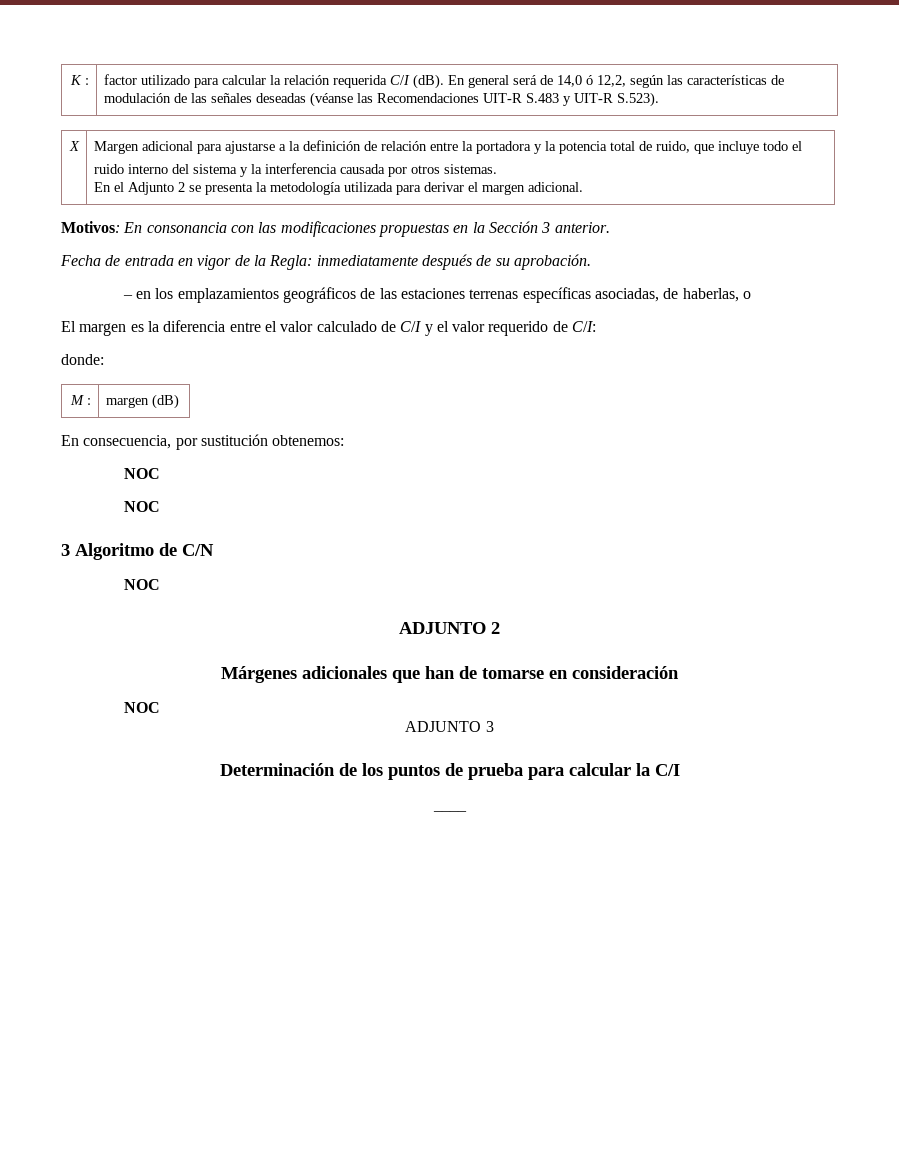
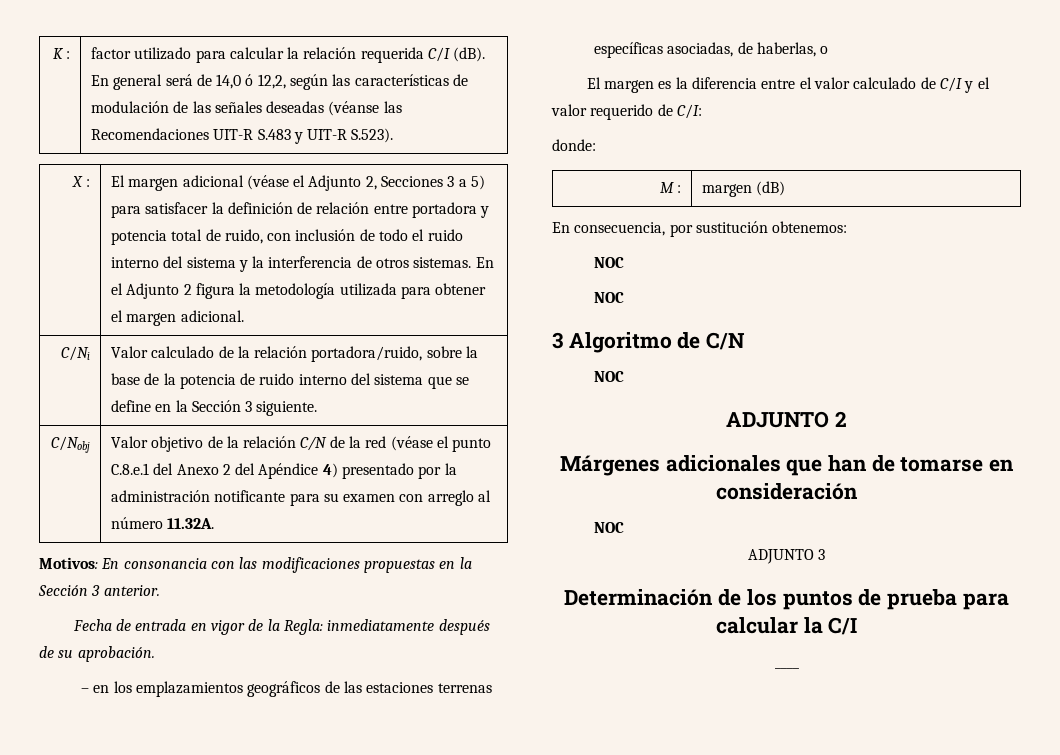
[93,141,286,154] | Margen adicional para ajustarse a -> [86,179,91,187] [110,175,486,191] [110,202,209,218] : | El margen adicional (véase el Adjunto 2, Secciones 3 a 5) para satisfacer
[461,141,473,151] la -> (408, 209) none
[544,141,556,151] la -> (490, 212) none
[693,141,759,154] que incluye -> [267,229,375,241] con inclusión de
(802, 146) // -> (425, 235) none
[339,164,407,177] causada por -> [356,256,372,268] de
(497, 169) // -> (472, 262) none
[188,183,253,195] se presenta -> [195,283,235,299] figura
[423,182,464,192] derivar -> [435,283,487,295] obtener
(583, 187) none -> [61,346,91,361] [110,346,479,362] [110,373,470,389] [110,400,318,416] [51,436,91,453] [110,436,492,452] [110,463,457,479] [110,490,492,506] [110,517,215,529] // C/Ni | Valor calculado de la relación portadora/ruido, sobre la base de la potencia de ruido interno del sistema que se define en la Sección 3 siguiente. // C/Nobj | Valor objetivo de la relación C/N de la red (véase el punto C.8.e.1 del Anexo 2 del Apéndice 4) presentado por la administración notificante para su examen con arreglo al número 11.32A.

